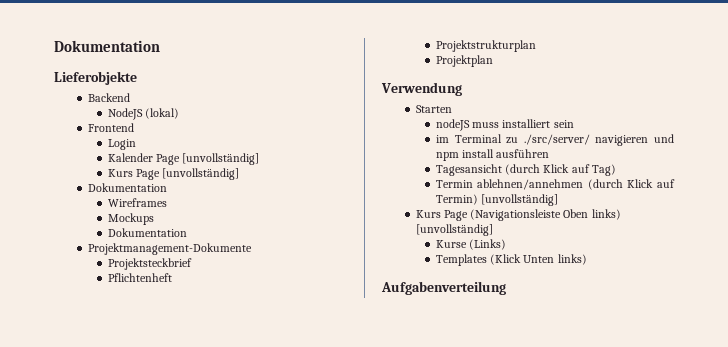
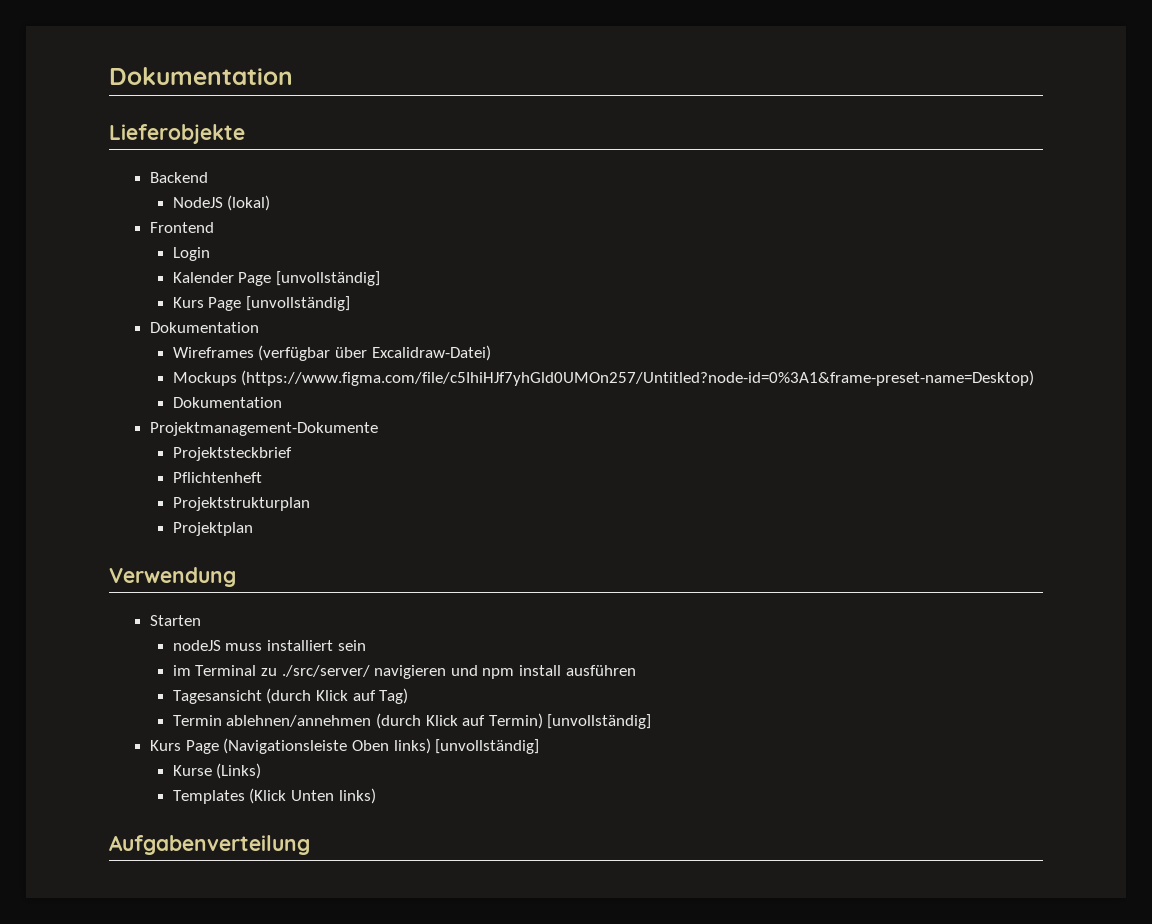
(167, 202) none -> [258,345,491,361] (verfügbar über Excalidraw-Datei)
(154, 219) none -> [241,370,1035,386] (https://www.figma.com/file/c5IhiHJf7yhGld0UMOn257/Untitled?node-id=0%3A1&frame-preset-name=Desktop)

